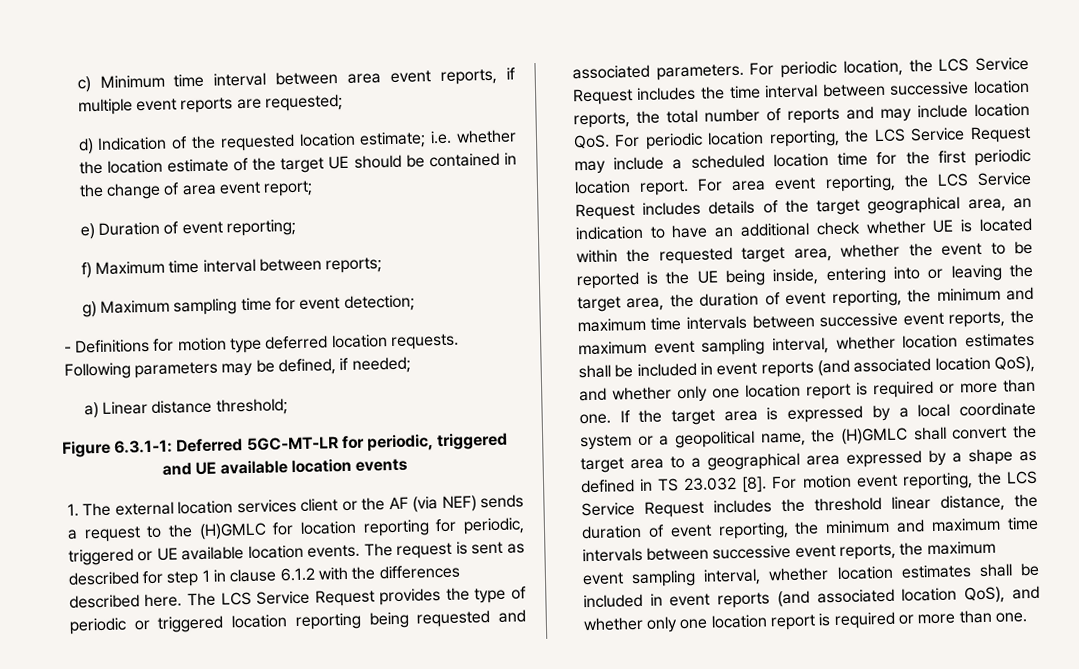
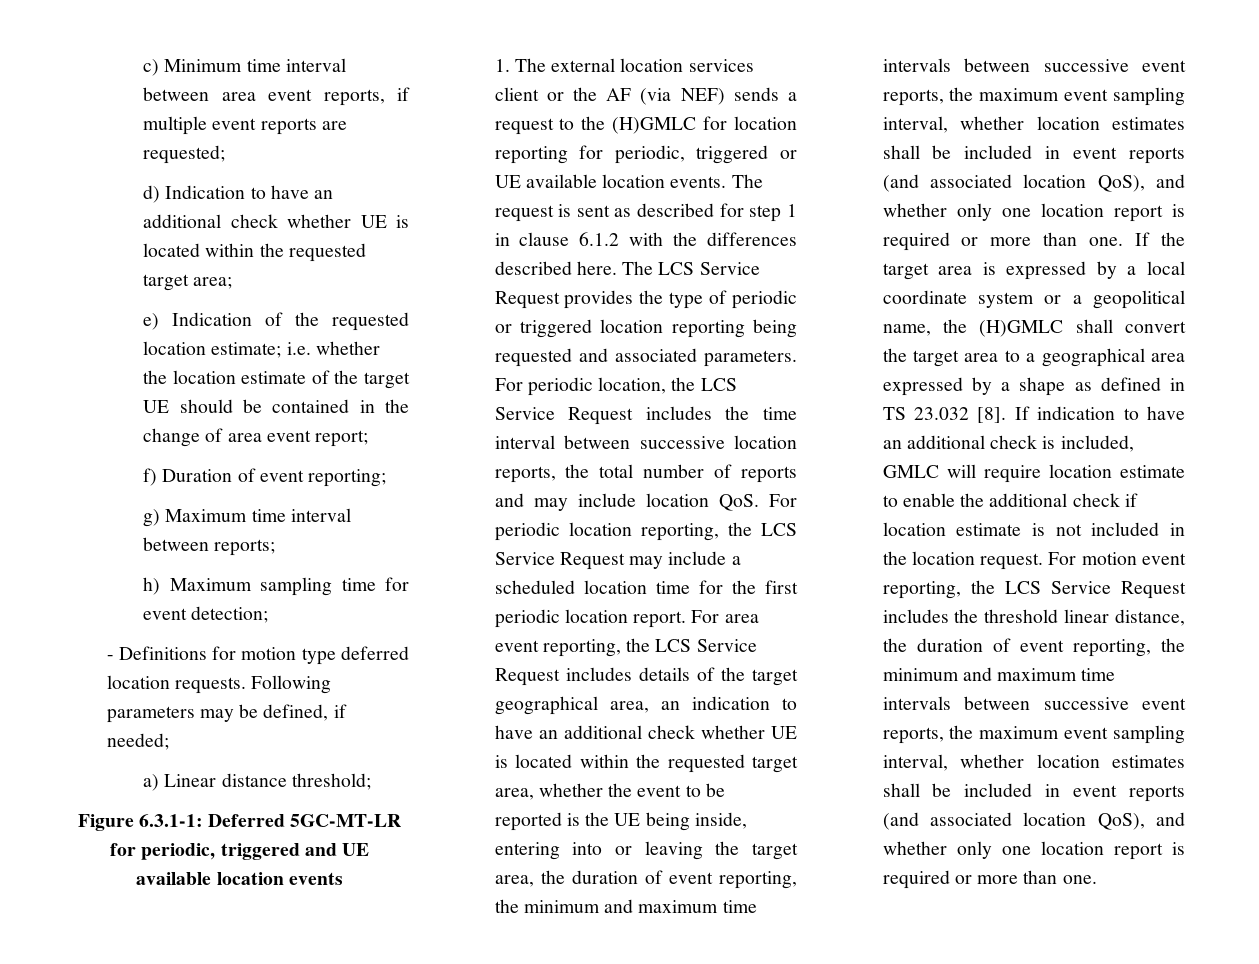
(168, 143) none -> [250,185,334,199] [143,214,409,228] [143,243,366,262] [143,274,233,291] [143,312,253,330] to have an additional check whether UE is located within the requested target area; // e) Indication
[79,223,95,240] e) -> [143,468,158,486] f)
[80,262,92,279] f) -> [143,509,161,527] g)
[81,301,97,318] g) -> [143,577,161,595] h)
(768, 484) none -> [1014,406,1185,420] [882,435,1134,452] [882,464,1185,483] [882,493,1138,507] [882,522,1185,536] [882,551,1044,570] If indication to have an additional check is included, GMLC will require location estimate to enable the additional check if location estimate is not included in the location request.

